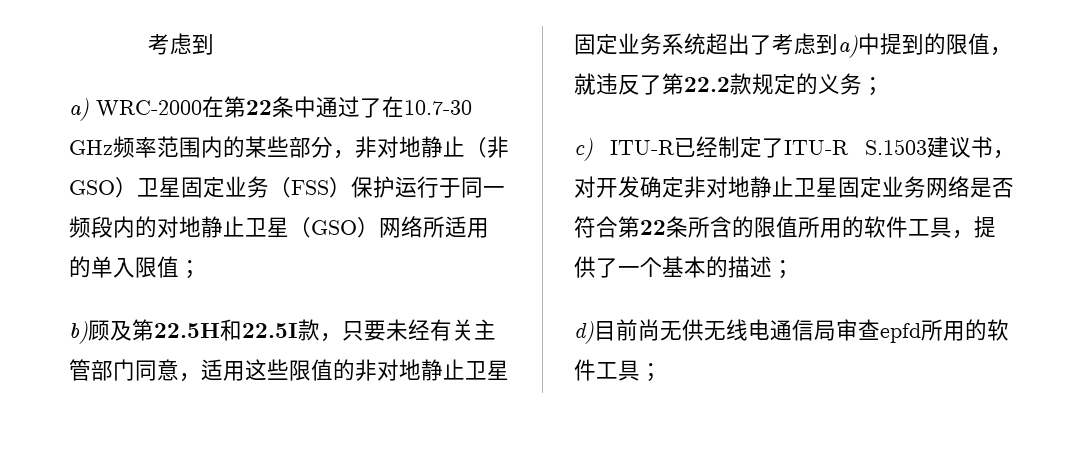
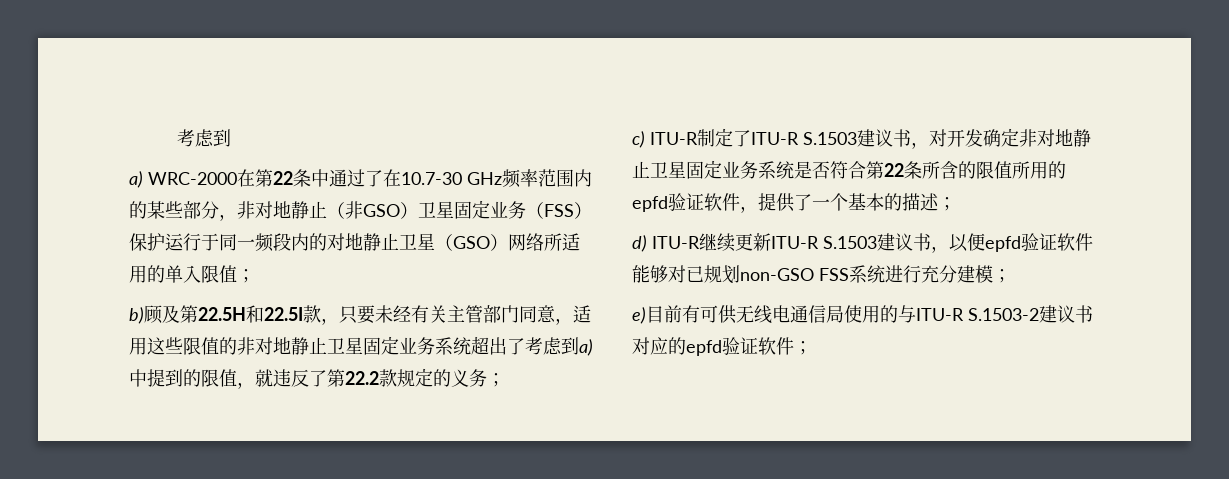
[674,136,718,157] 已经 -> (698, 138) none
[926,176,970,198] 网络 -> [758,161,794,179] 系统
[864,216,952,238] 软件工具 -> [632,193,740,212] epfd验证软件
[594,319,1009,343] [574,359,640,381] 目前尚无供无线电通信局审查epfd所用的软件工具 -> [652,233,1093,253] [632,265,1011,284] [632,305,1093,324] [632,337,794,356] ITU-R继续更新ITU-R S.1503建议书，以便epfd验证软件能够对已规划non-GSO FSS系统进行充分建模； // e)目前有可供无线电通信局使用的与ITU-R S.1503-2建议书对应的epfd验证软件

